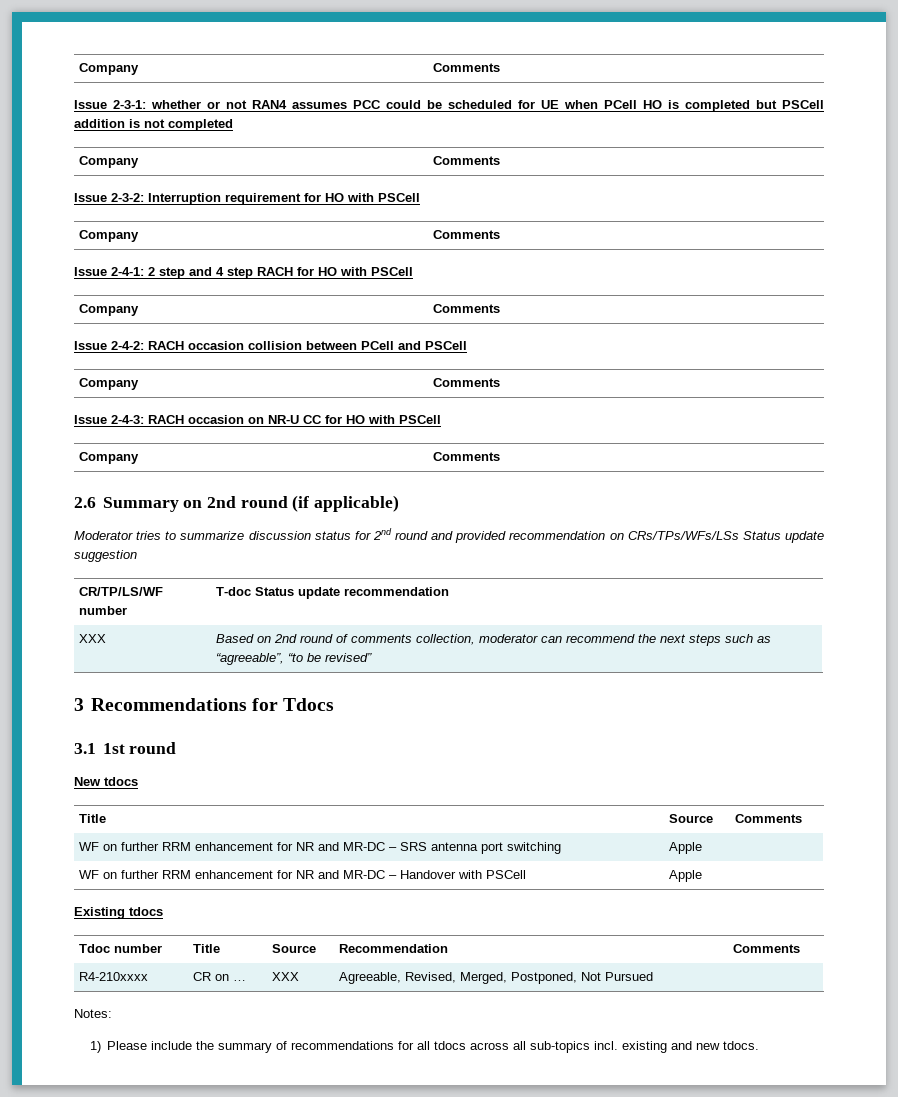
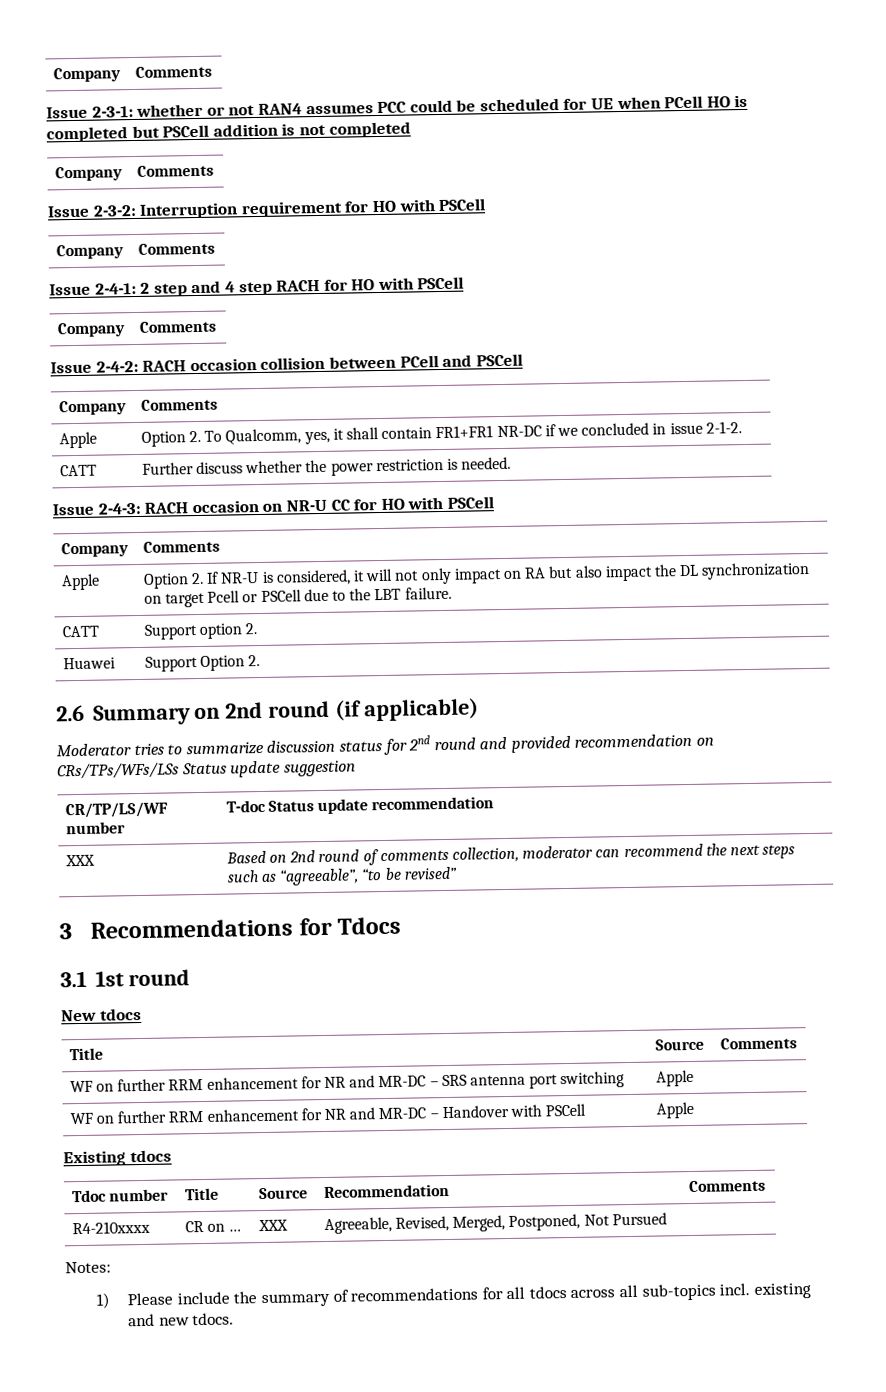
(501, 382) none -> [58,431,97,449] [140,421,742,447] [59,464,97,477] [141,456,512,476] // Apple | Option 2. To Qualcomm, yes, it shall contain FR1+FR1 NR-DC if we concluded in issue 2-1-2. // CATT | Further discuss whether the power restriction is needed.
(501, 456) none -> [60,573,100,591] [142,561,811,589] [143,586,452,608] [61,625,99,638] [143,623,258,640] [62,657,116,670] [144,654,261,672] // Apple | Option 2. If NR-U is considered, it will not only impact on RA but also impact the DL synchronization on target Pcell or PSCell due to the LBT failure. // CATT | Support option 2. // Huawei | Support Option 2.

